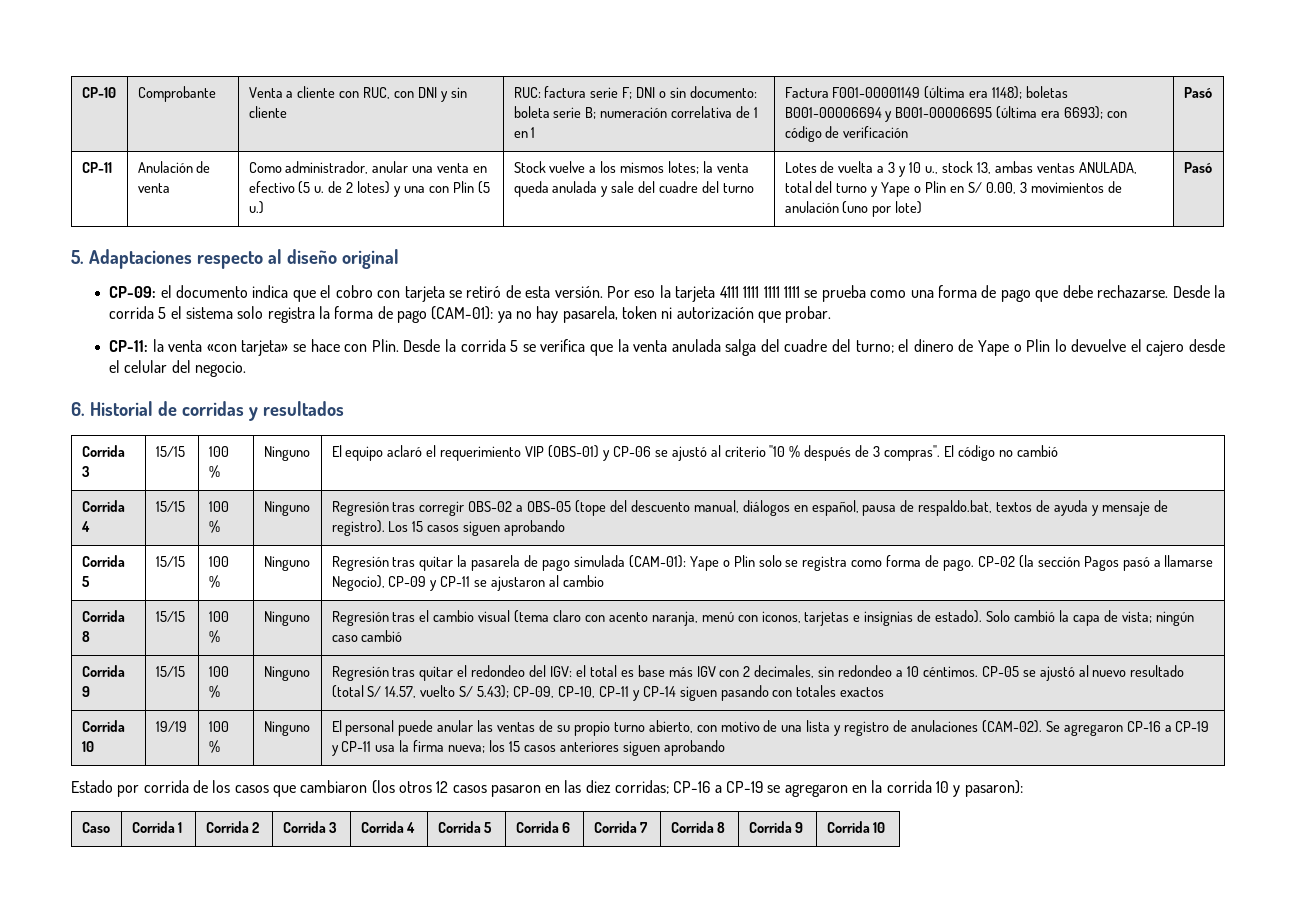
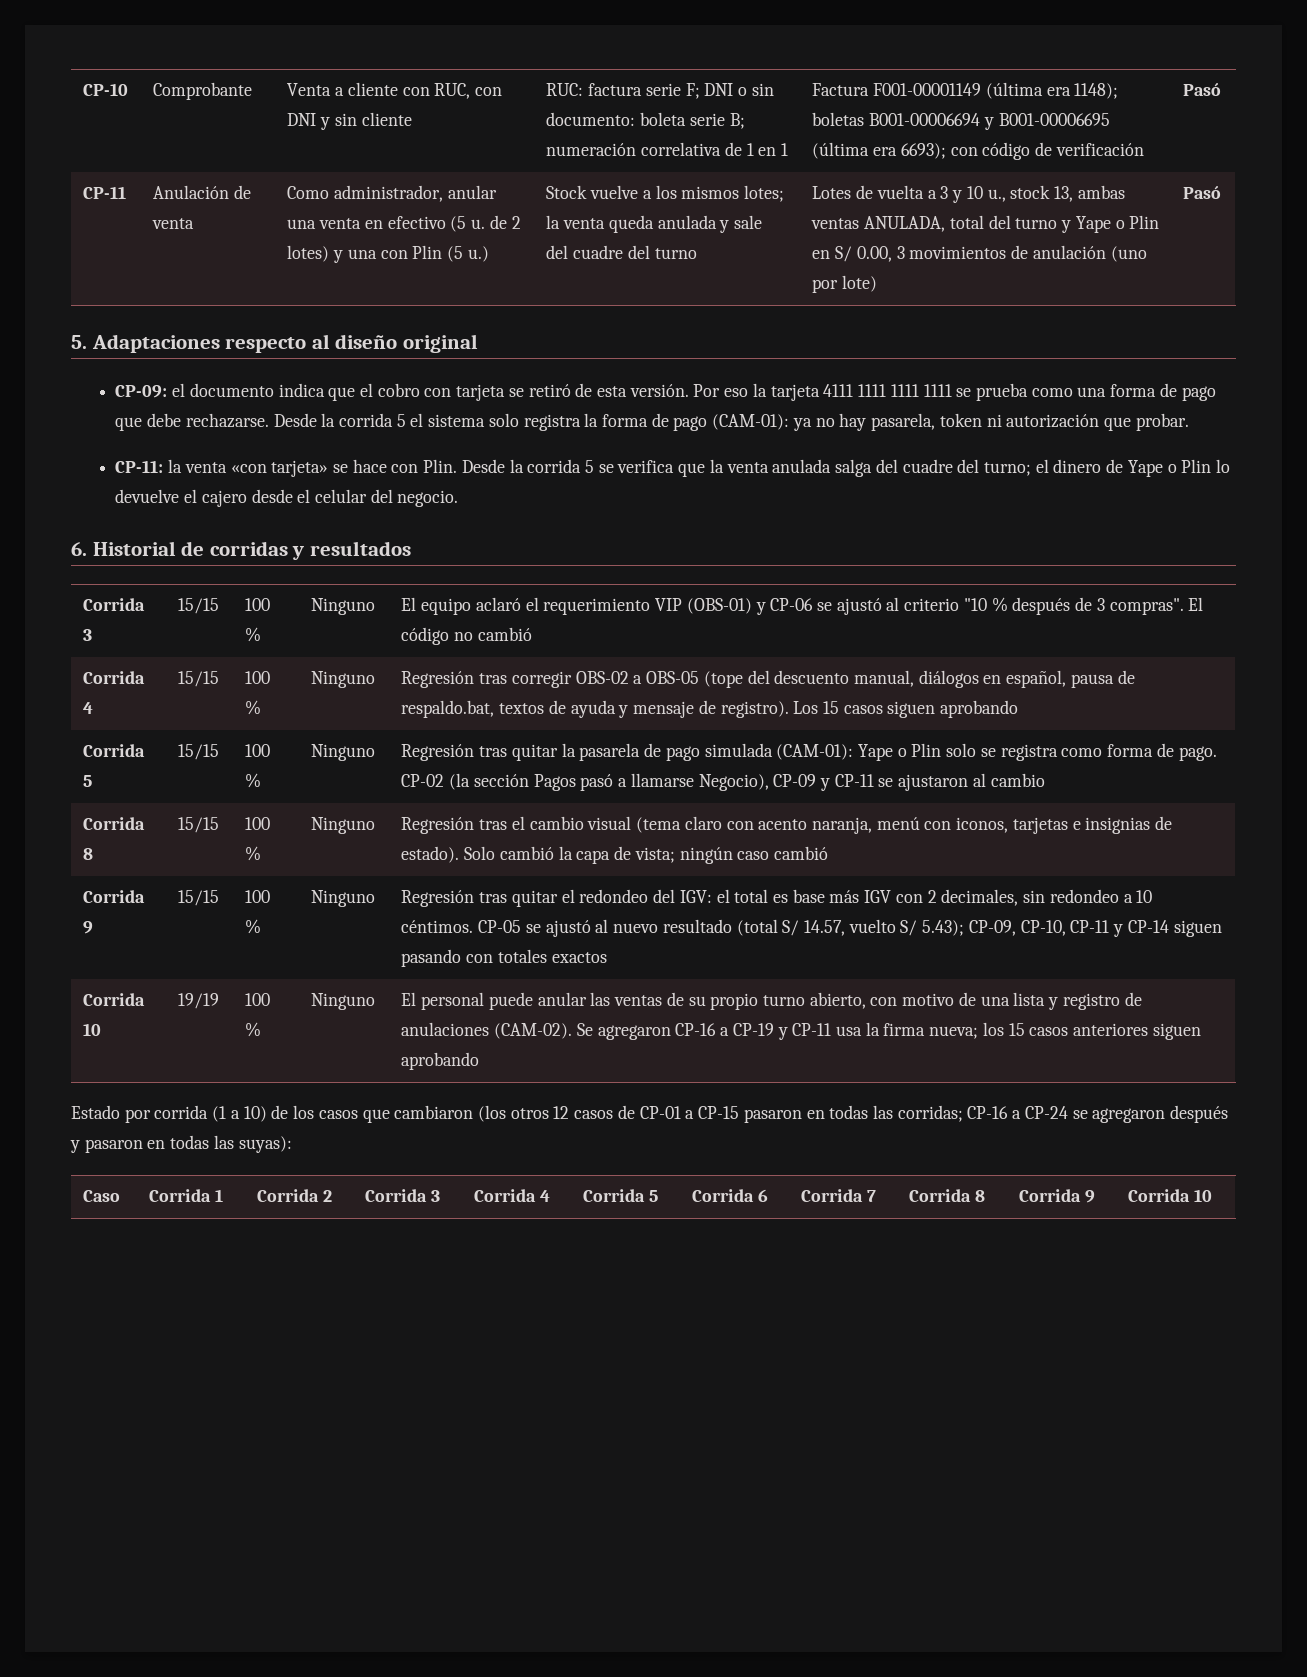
(189, 786) none -> [212,1106,267,1122] (1 a 10)
[490,780,611,797] pasaron en las diez -> [617,1105,893,1123] de CP-01 a CP-15 pasaron en todas las
[726,781,764,793] CP-19 -> [1024,1106,1068,1119] CP-24
[852,780,1023,797] en la corrida 10 y pasaron): -> [1170,1105,1229,1123] [70,1135,292,1153] después y pasaron en todas las suyas):

